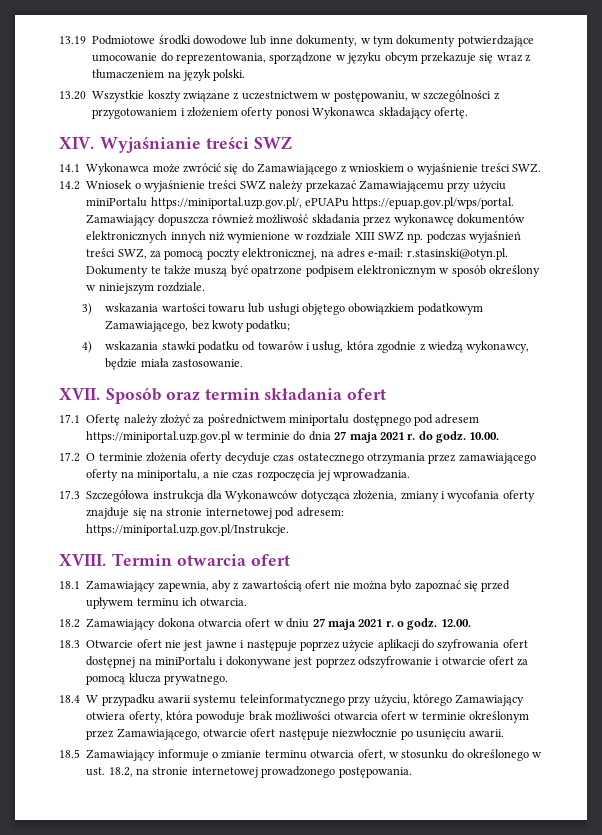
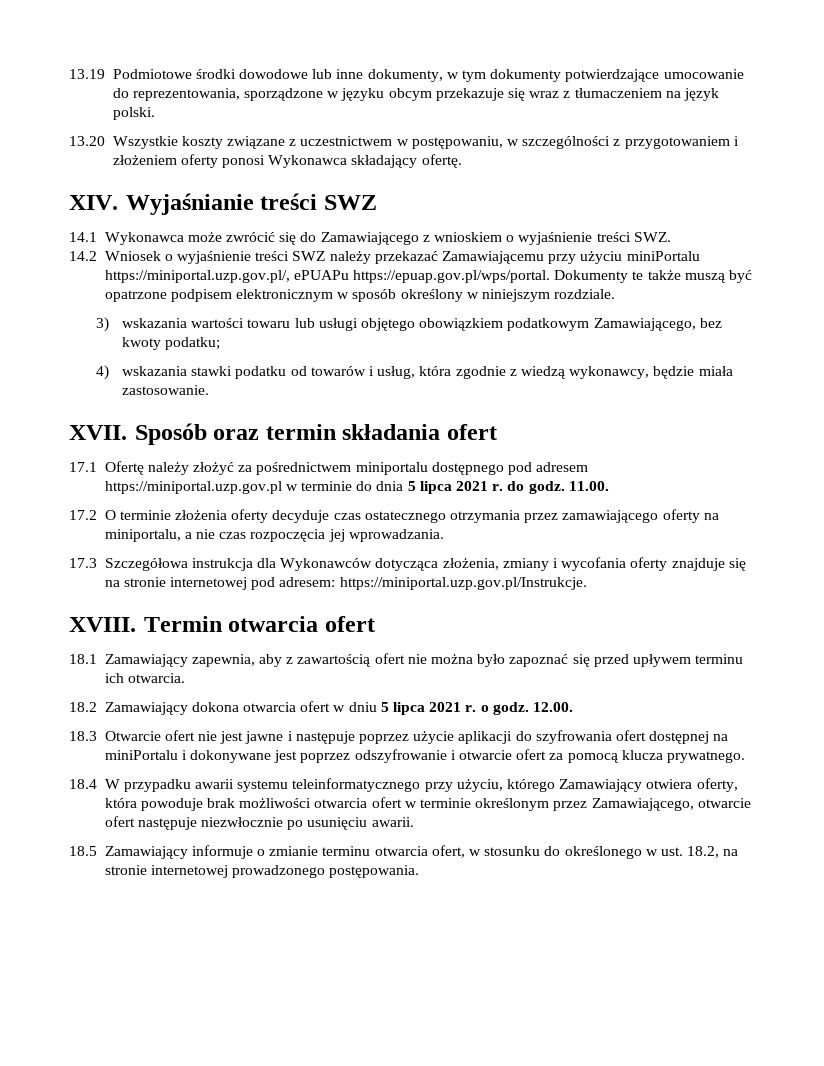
[86,214,525,226] [86,231,521,243] [86,248,508,260] Zamawiający dopuszcza również możliwość składania przez wykonawcę dokumentów elektronicznych innych niż wymienione w rozdziale XIII SWZ np. podczas wyjaśnień treści SWZ, za pomocą poczty elektronicznej, na adres e-mail: r.stasinski@otyn.pl. -> (551, 276) none
[334,431,378,443] 27 maja -> [407,481,452,494] 5 lipca
[469,432,500,440] 10.00. -> [568,481,609,491] 11.00.
[312,618,356,630] 27 maja -> [380,702,426,715] 5 lipca

